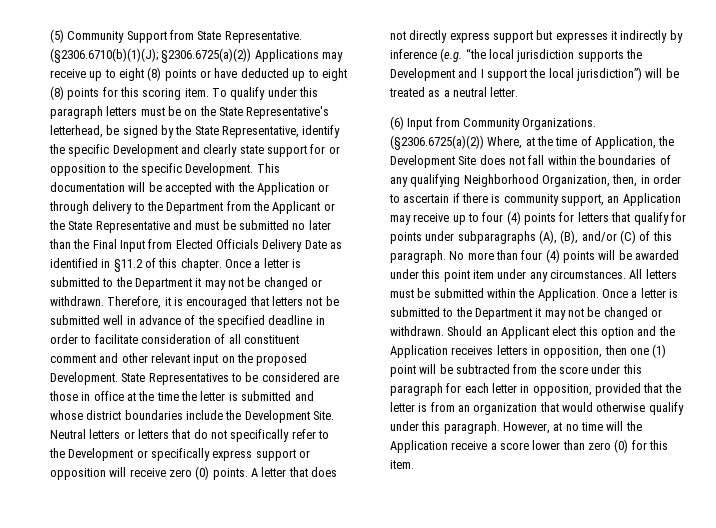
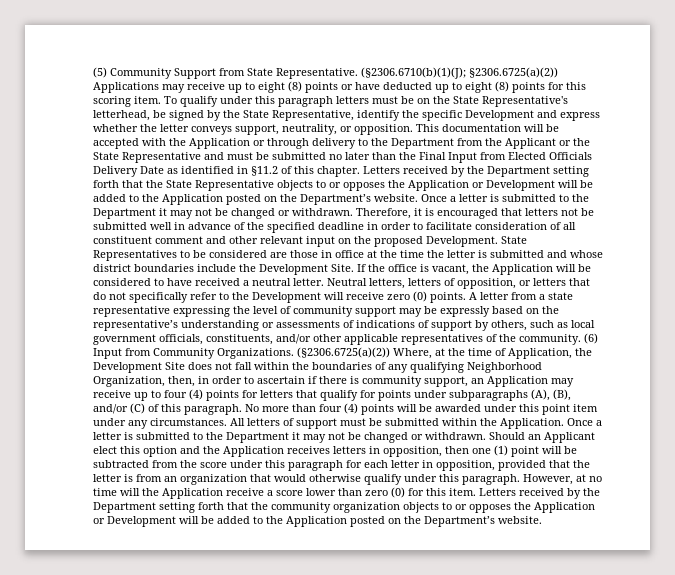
[203,144,340,157] [49,163,254,176] clearly state support for or opposition to the specific Development. -> [559,112,600,121] [92,124,413,135] express whether the letter conveys support, neutrality, or opposition.
(222, 264) none -> [362,166,589,177] [92,180,593,191] [92,194,418,205] Letters received by the Department setting forth that the State Representative objects to or opposes the Application or Development will be added to the Application posted on the Department’s website.
[49,429,121,439] Neutral letters -> [356,264,591,275] [92,278,516,289] If the office is vacant, the Application will be considered to have received a neutral letter. Neutral letters, letters of opposition,
[136,448,311,461] [49,468,106,480] or specifically express support or opposition -> (321, 297) none
[288,467,338,477] [389,30,683,43] [389,48,643,62] [389,67,679,81] [388,87,519,97] that does not directly express support but expresses it indirectly by inference (e.g. “the local jurisdiction supports the Development and I support the local jurisdiction”) will be treated as a neutral letter. // -> [510,292,573,300] [92,306,559,317] [92,320,595,331] [92,334,581,345] from a state representative expressing the level of community support may be expressly based on the representative’s understanding or assessments of indications of support by others, such as local government officials, constituents, and/or other applicable representatives of the community.
(677, 274) none -> [282,418,337,429] of support
(414, 464) none -> [478,488,600,499] [92,502,595,513] [92,516,542,527] Letters received by the Department setting forth that the community organization objects to or opposes the Application or Development will be added to the Application posted on the Department’s website.

